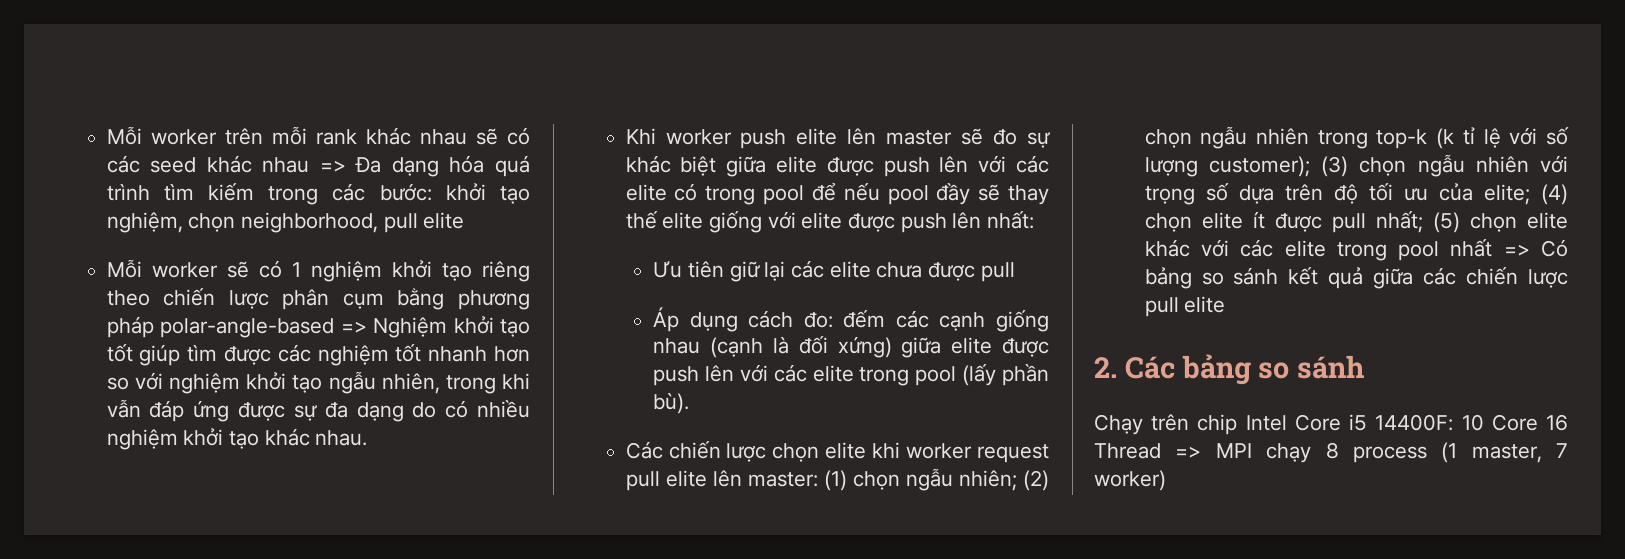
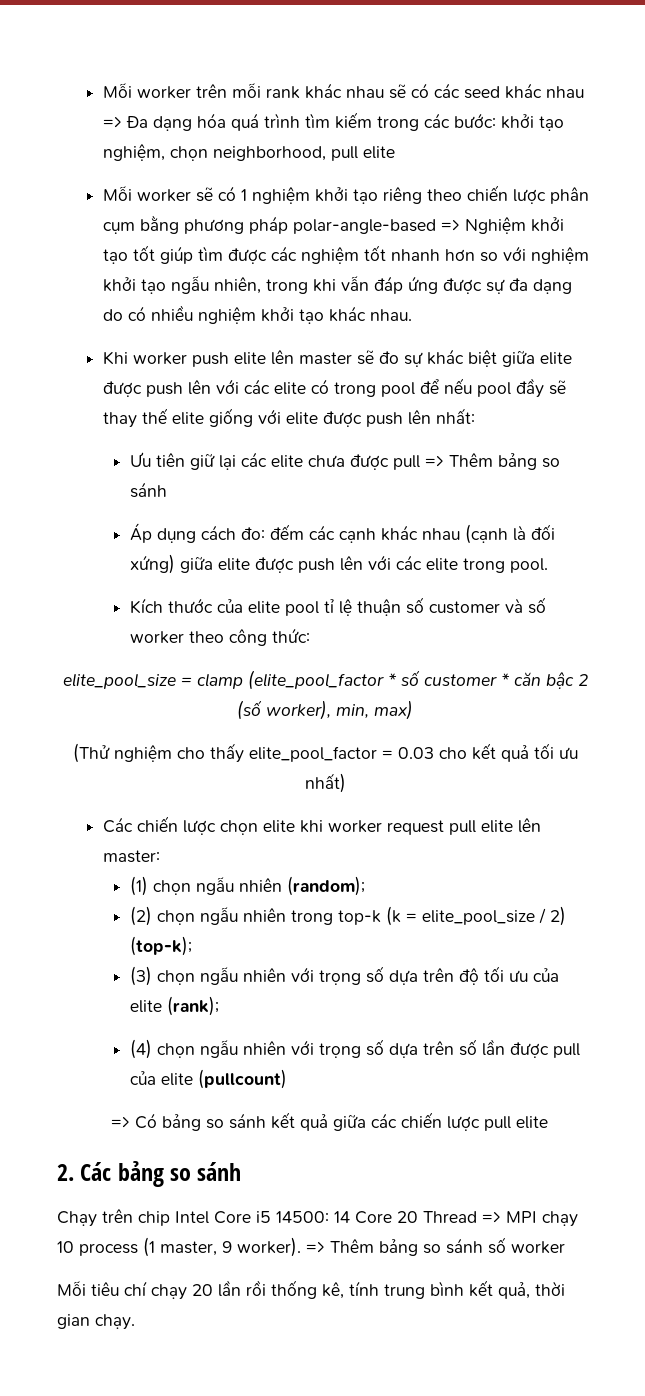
(1015, 272) none -> [425,453,561,470] [130,482,168,498] => Thêm bảng so sánh
[996,310,1049,332] giống -> [381,525,419,541] khác
[915,364,1049,386] [653,392,690,414] pool (lấy phần bù). -> [510,558,549,573] [130,597,547,616] [130,628,311,646] [62,670,588,690] [237,700,413,720] [72,743,578,763] [304,773,346,793] pool. // Kích thước của elite pool tỉ lệ thuận số customer và số worker theo công thức: // elite_pool_size = clamp (elite_pool_factor * số customer * căn bậc 2 (số worker), min, max) // (Thử nghiệm cho thấy elite_pool_factor = 0.03 cho kết quả tối ưu nhất)
(818, 479) none -> (161, 856) //
[958,470,1017,491] nhiên; -> [239,876,366,896] nhiên (random); //
[1462,127,1569,148] [1144,156,1310,177] tỉ lệ với số lượng customer); -> [406,906,567,926] [130,936,193,956] = elite_pool_size / 2) (top-k); //
[1483,184,1568,205] [1144,211,1568,233] [1144,239,1493,261] elite; (4) chọn elite ít được pull nhất; (5) chọn elite khác với các elite trong pool nhất -> [130,996,220,1016] [130,1039,581,1059] [130,1069,288,1089] elite (rank); // (4) chọn ngẫu nhiên với trọng số dựa trên số lần được pull của elite (pullcount) //
[1375,414,1568,431] 14400F: 10 Core 16 -> [276,1211,418,1224] 14500: 14 Core 20
[1325,442,1339,459] 8 -> [57,1241,74,1253] 10
[1556,443,1568,458] [1094,470,1166,491] 7 worker) -> [222,1237,565,1257] [57,1280,565,1300] [57,1314,135,1330] 9 worker). => Thêm bảng so sánh số worker // Mỗi tiêu chí chạy 20 lần rồi thống kê, tính trung bình kết quả, thời gian chạy.

